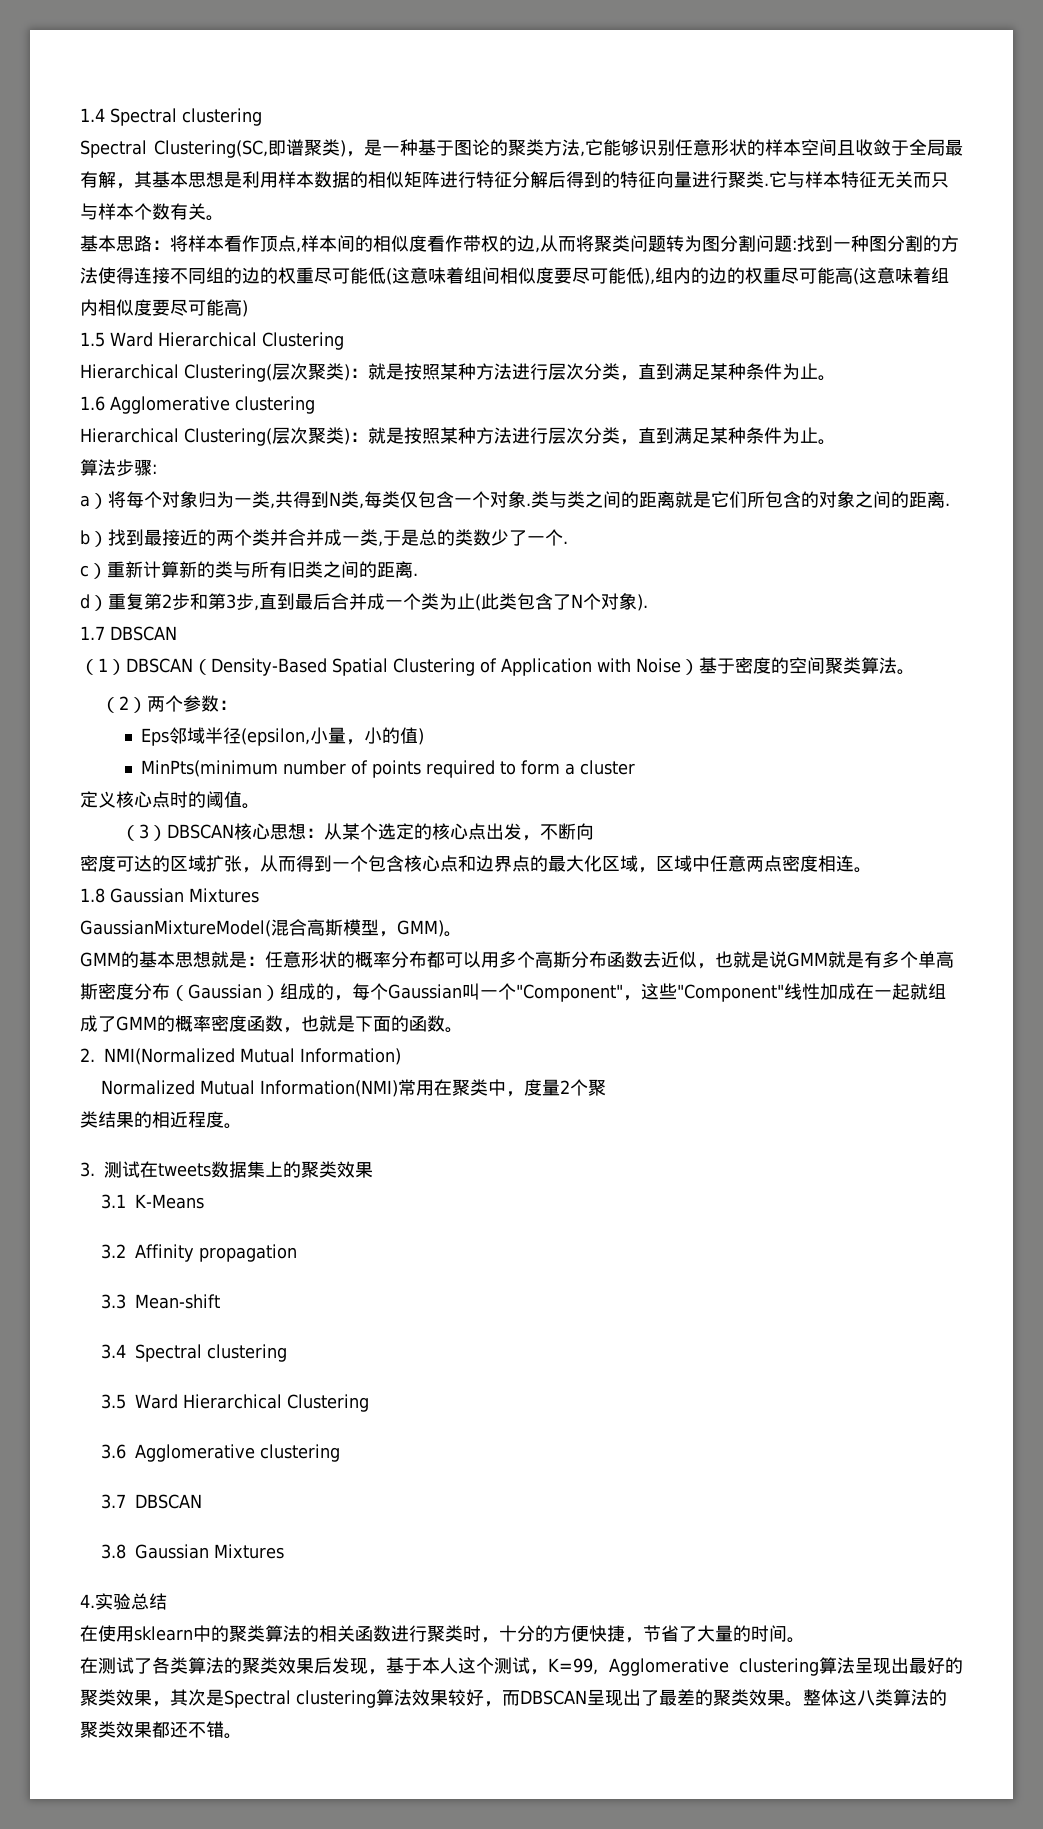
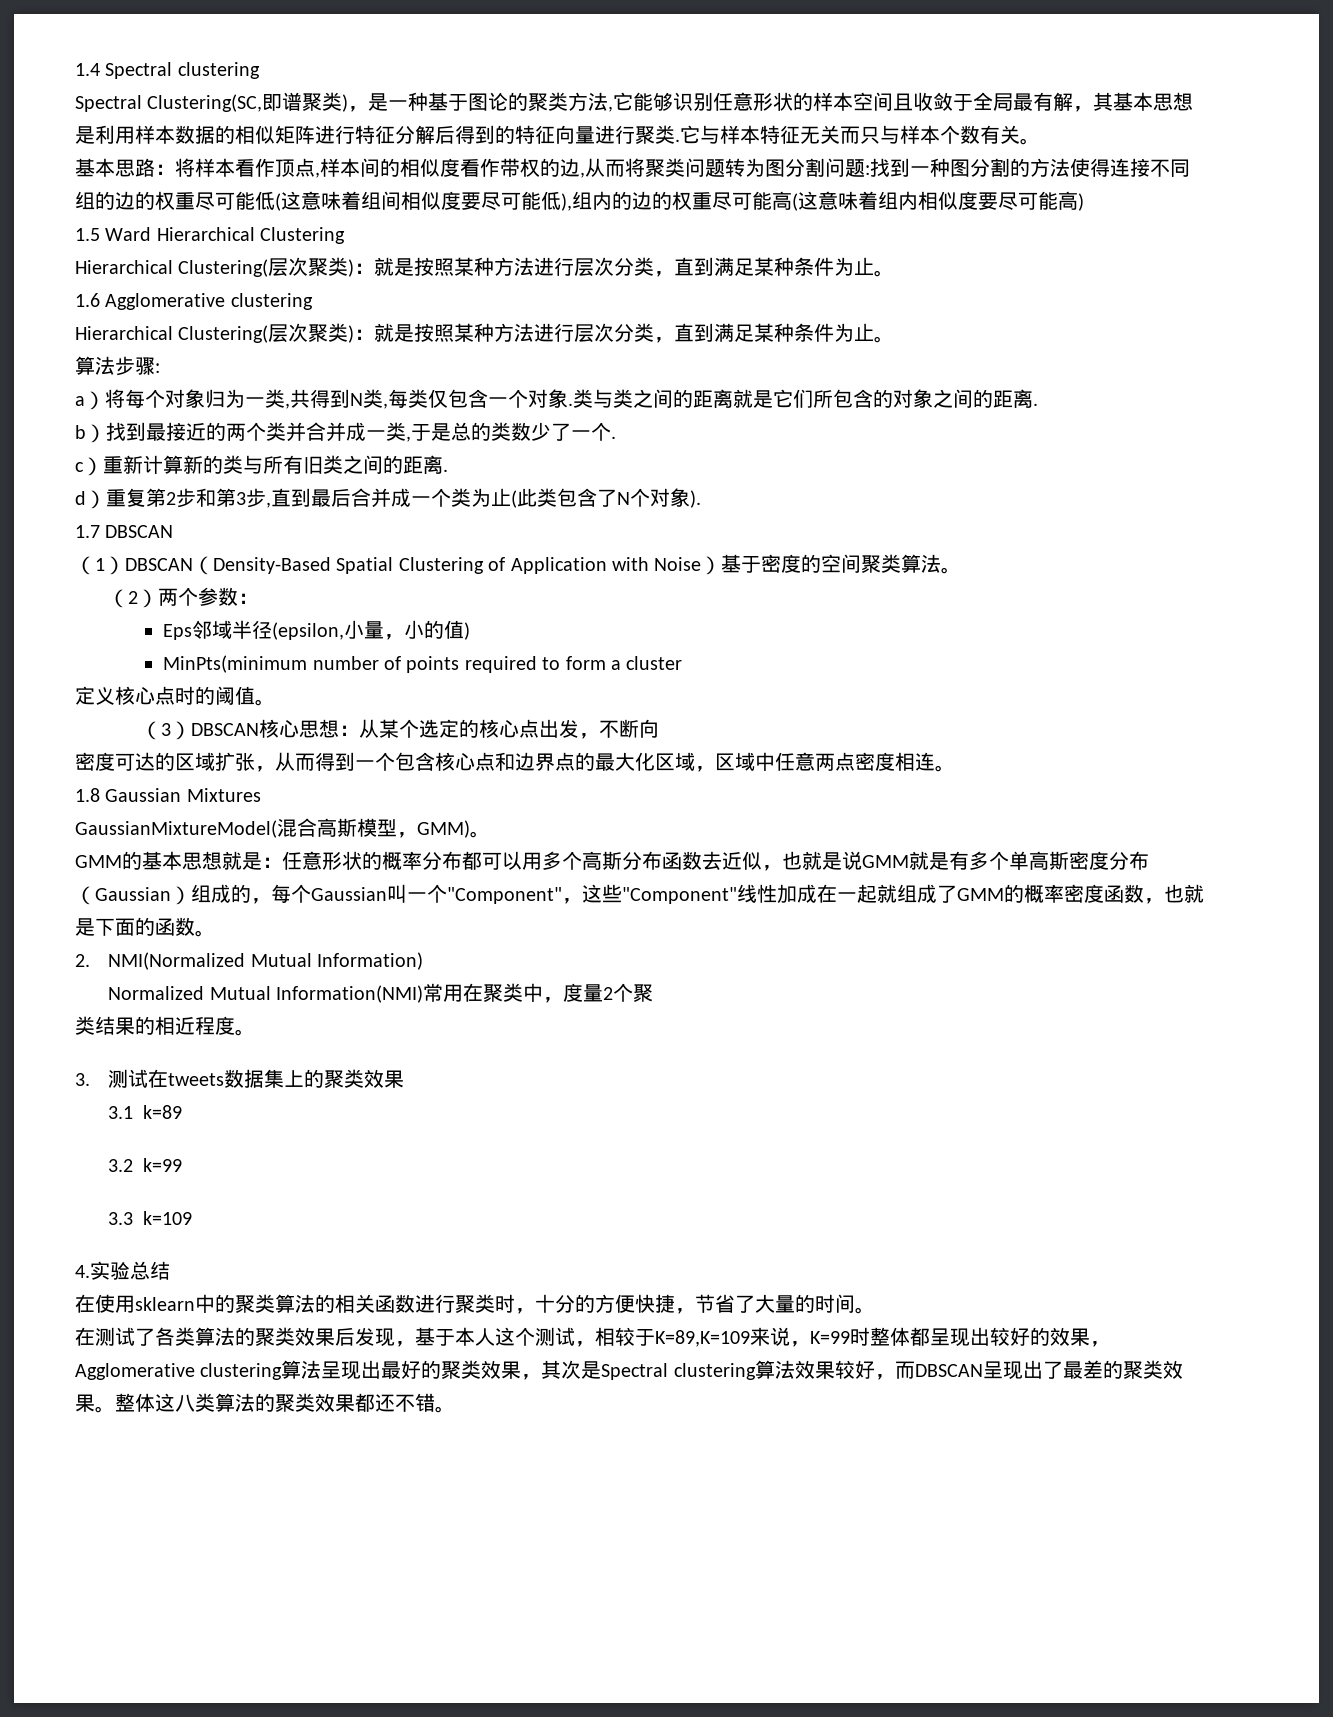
[134,1194,204,1209] K-Means -> [143,1105,183,1119] k=89
[134,1244,297,1262] Affinity propagation -> [143,1158,183,1172] k=99
[134,1294,220,1309] [100,1344,287,1362] [100,1394,369,1412] [100,1444,340,1462] [100,1494,202,1509] [100,1544,284,1559] Mean-shift // 3.4 Spectral clustering // 3.5 Ward Hierarchical Clustering // 3.6 Agglomerative clustering // 3.7 DBSCAN // 3.8 Gaussian Mixtures -> [143,1211,193,1225] k=109
[548,1658,598,1675] K=99, -> [595,1327,1110,1347] 相较于K=89,K=109来说，K=99时整体都呈现出较好的效果，

